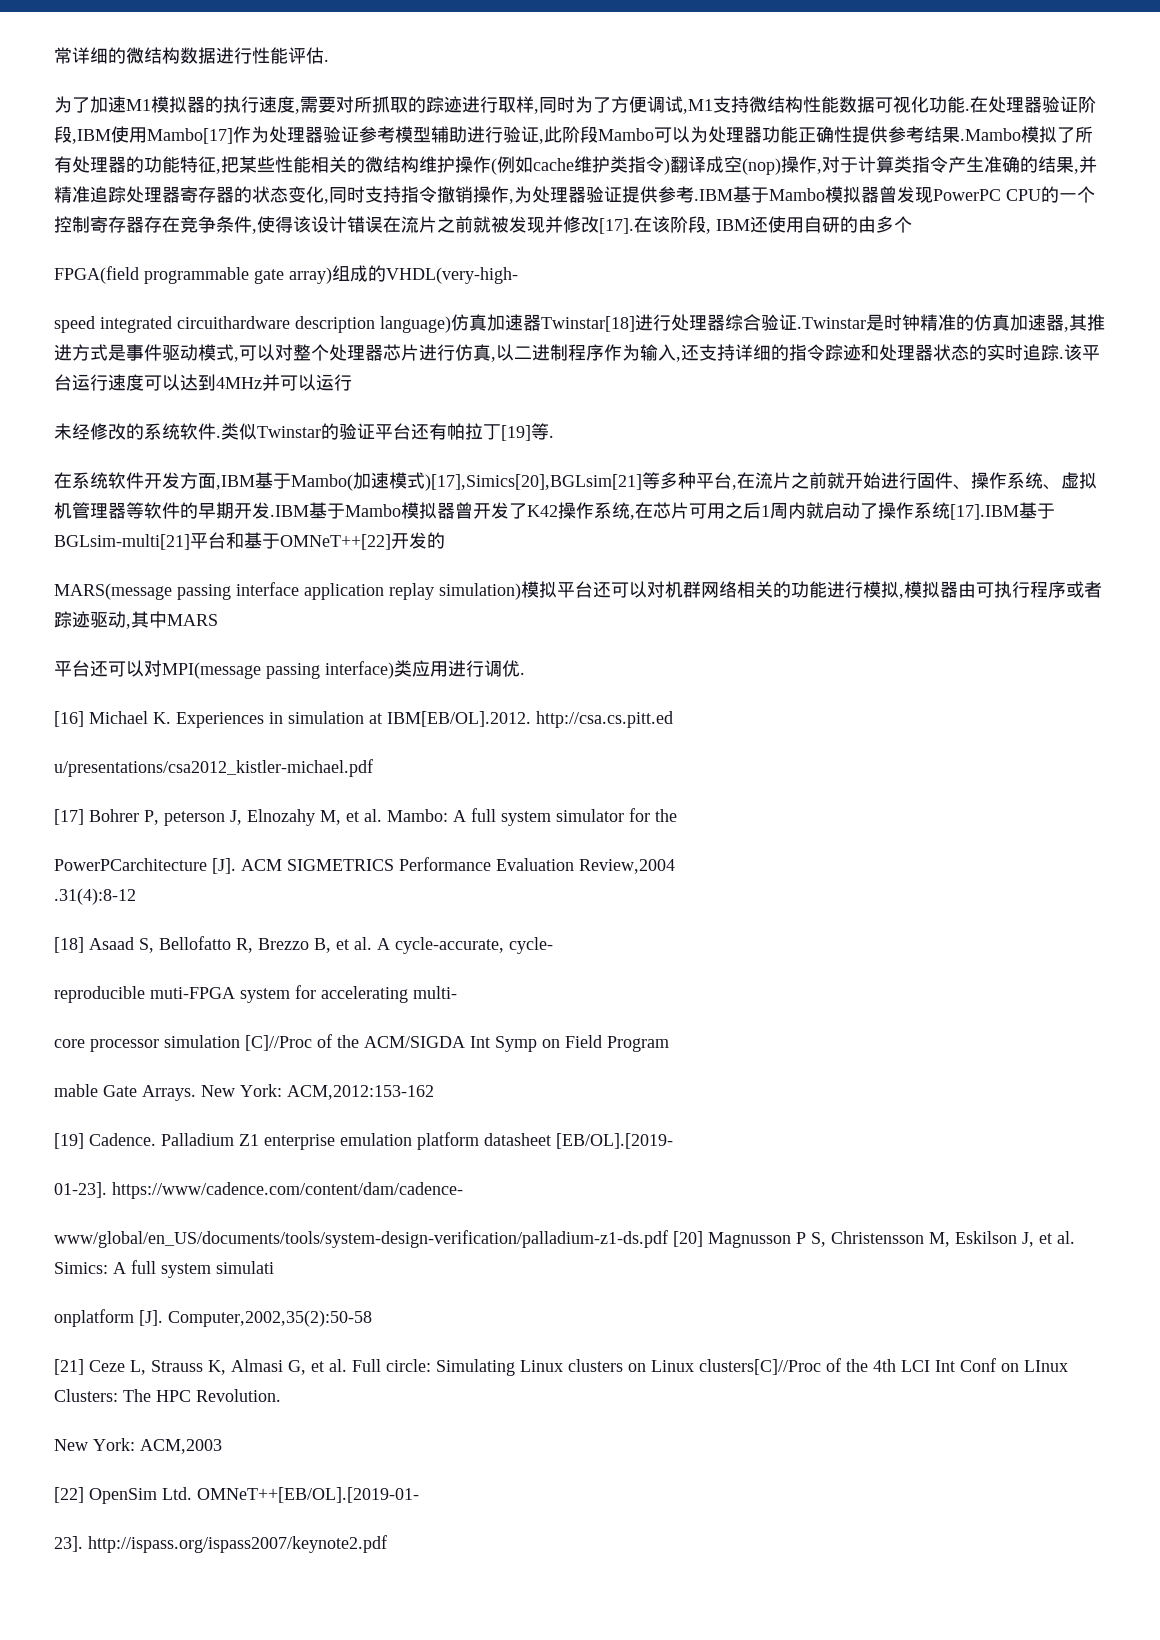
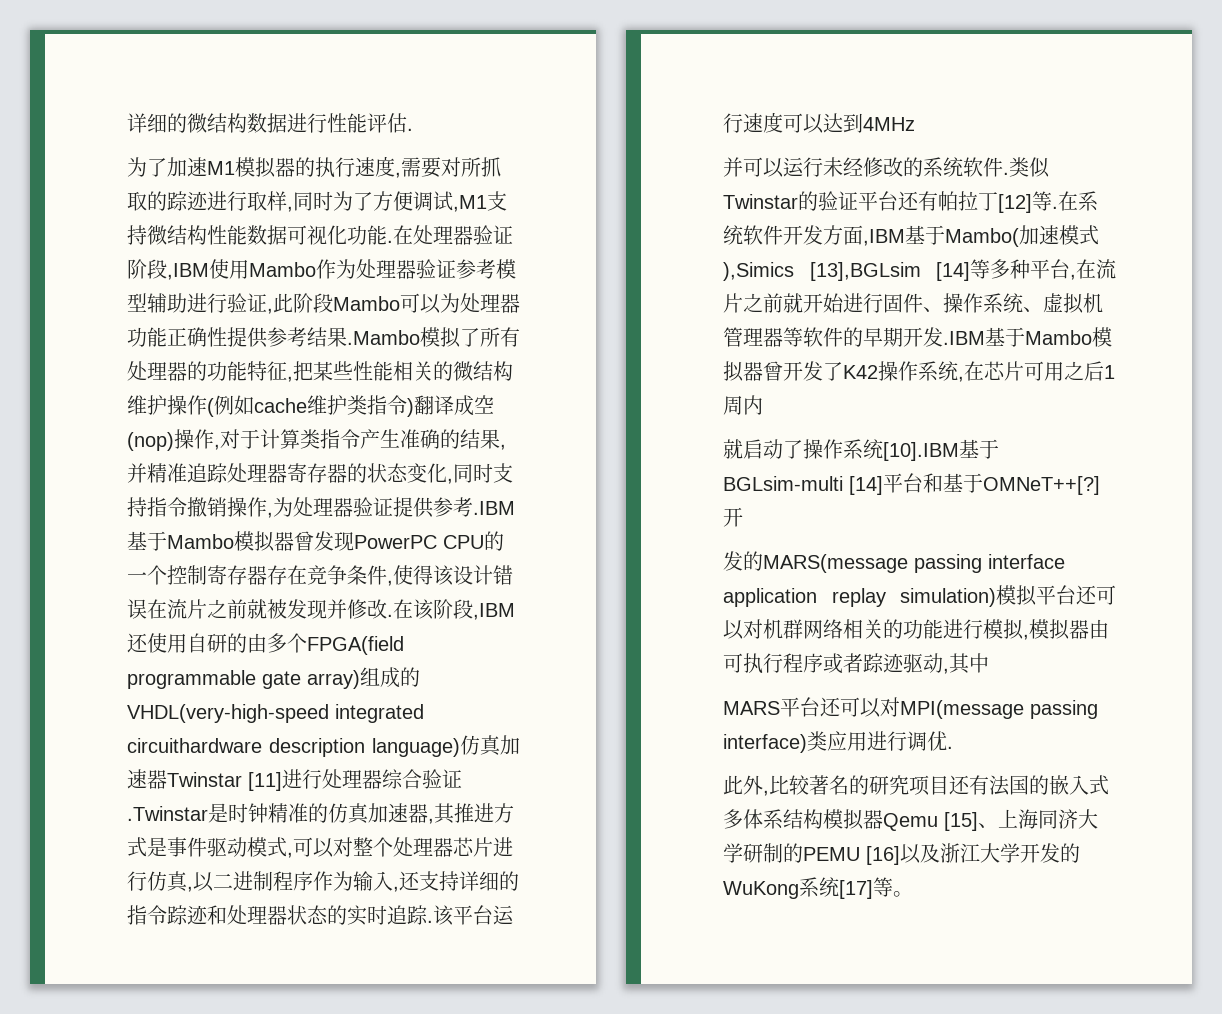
[54,47,72,64] 常 -> (127, 123) none
[147,128,233,144] Mambo[17] -> [249,262,316,277] Mambo
[599,218,634,234] [17]. -> [387,614,393,617] .
[706,219,750,234] , IBM -> [473,603,515,620] ,IBM
(912, 224) // -> (307, 643) none
[386,267,518,284] [54,316,95,333] VHDL(very-high- // speed -> [127,704,329,723] VHDL(very-high-speed
[541,316,635,332] Twinstar[18] -> [167,772,282,791] Twinstar [11]
(262, 383) none -> (915, 124) //
(352, 382) // -> (823, 167) none
[501,425,531,441] [19] -> [998,194,1032,213] [12]
(554, 436) // -> (1058, 207) none
[425,474,642,491] )[17],Simics[20],BGLsim[21] -> [723,262,970,281] ),Simics [13],BGLsim [14]
(806, 510) none -> (763, 405) //
[950,502,1055,520] [54,534,190,550] [17].IBM基于BGLsim-multi[21] -> [883,439,999,461] [723,476,883,495] [10].IBM基于BGLsim-multi [14]
[280,532,445,550] OMNeT++[22]开发的 // -> [983,476,1100,495] [723,507,743,527] [723,551,763,571] OMNeT++[?]开 // 发的
(167, 619) none -> (989, 663) //
(218, 620) // -> (780, 708) none
[54,711,673,728] [54,759,373,777] [54,808,677,826] [54,857,675,874] [54,888,136,905] [54,936,553,954] [54,985,457,1003] [54,1034,669,1052] [54,1084,434,1101] [54,1132,673,1150] [54,1182,463,1199] [54,1230,1075,1248] [54,1260,274,1278] [54,1309,372,1327] [54,1358,1068,1376] [54,1389,281,1402] [54,1438,222,1454] [54,1487,419,1504] [54,1535,387,1553] [16] Michael K. Experiences in simulation at IBM[EB/OL].2012. http://csa.cs.pitt.ed // u/presentations/csa2012_kistler-michael.pdf // [17] Bohrer P, peterson J, Elnozahy M, et al. Mambo: A full system simulator for the // PowerPCarchitecture [J]. ACM SIGMETRICS Performance Evaluation Review,2004 // .31(4):8-12 // [18] Asaad S, Bellofatto R, Brezzo B, et al. A cycle-accurate, cycle- // reproducible muti-FPGA system for accelerating multi- // core processor simulation [C]//Proc of the ACM/SIGDA Int Symp on Field Program // mable Gate Arrays. New York: ACM,2012:153-162 // [19] Cadence. Palladium Z1 enterprise emulation platform datasheet [EB/OL].[2019- // 01-23]. https://www/cadence.com/content/dam/cadence- // www/global/en_US/documents/tools/system-design-verification/palladium-z1-ds.pdf [20] Magnusson P S, Christensson M, Eskilson J, et al. Simics: A full system simulati // onplatform [J]. Computer,2002,35(2):50-58 // [21] Ceze L, Strauss K, Almasi G, et al. Full circle: Simulating Linux clusters on Linux clusters[C]//Proc of the 4th LCI Int Conf on LInux Clusters: The HPC Revolution. // New York: ACM,2003 // [22] OpenSim Ltd. OMNeT++[EB/OL].[2019-01- // 23]. http://ispass.org/ispass2007/keynote2.pdf -> [723,775,1109,796] [723,809,1098,831] [723,843,1080,865] [723,877,913,899] 此外,比较著名的研究项目还有法国的嵌入式多体系结构模拟器Qemu [15]、上海同济大学研制的PEMU [16]以及浙江大学开发的WuKong系统[17]等。

